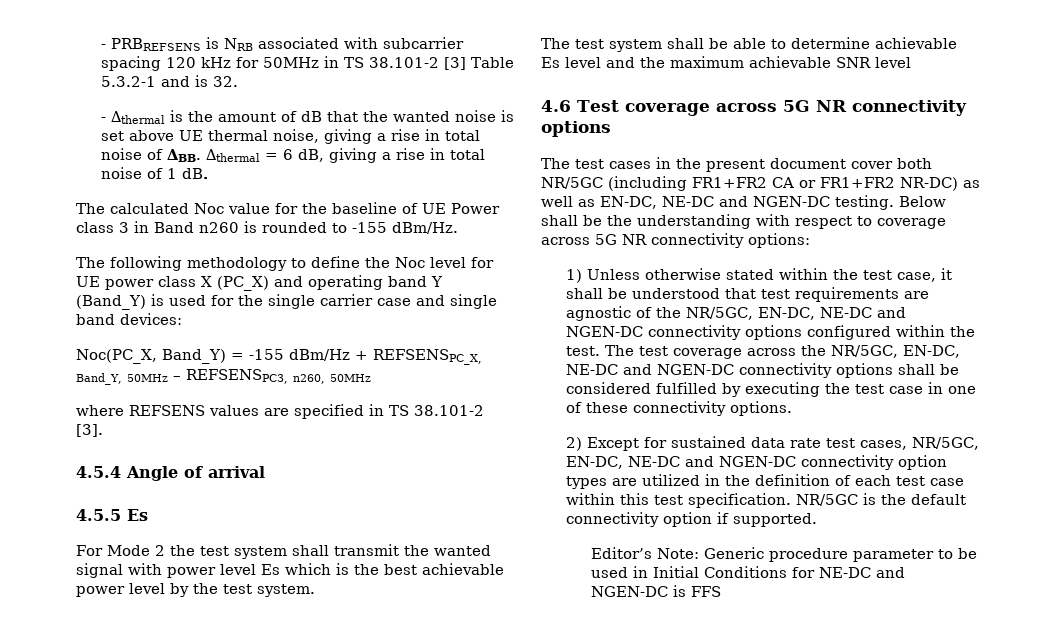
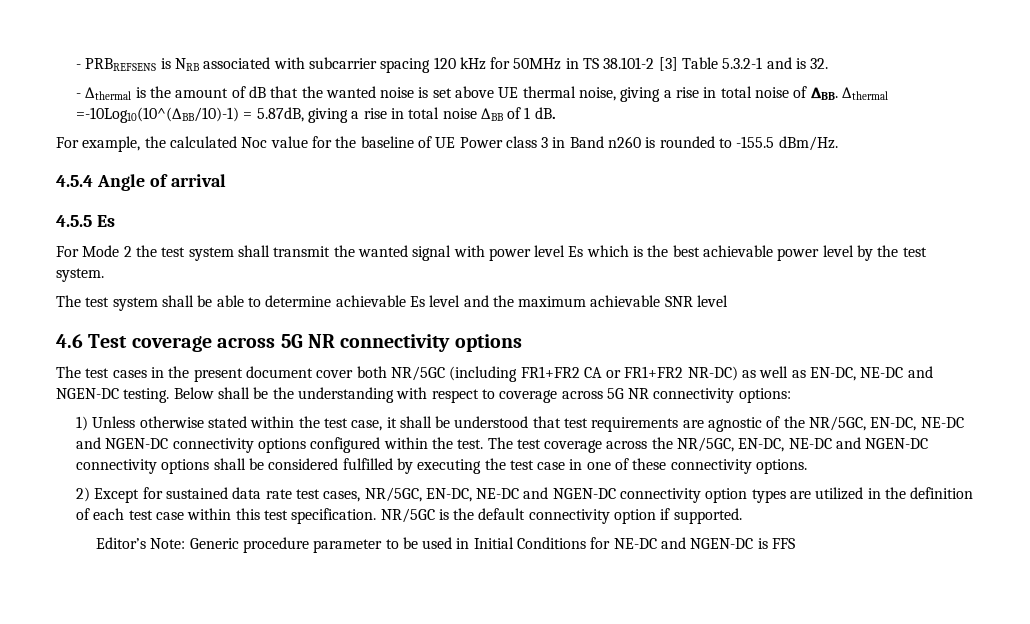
[264,148,485,163] [100,167,142,179] = 6 dB, giving a rise in total noise -> [75,107,504,123] =-10Log10(10^(∆BB/10)-1) = 5.87dB, giving a rise in total noise ∆BB
[76,203,105,214] The -> [56,136,166,152] For example, the
[352,222,387,233] -155 -> [736,136,775,148] -155.5
[76,256,494,271] [76,275,443,291] [76,294,497,310] [76,313,182,325] [76,349,482,365] [76,369,371,385] [76,404,484,419] [76,424,103,437] // The following methodology to define the Noc level for UE power class X (PC_X) and operating band Y (Band_Y) is used for the single carrier case and single band devices: // Noc(PC_X, Band_Y) = -155 dBm/Hz + REFSENSPC_X, Band_Y, 50MHz – REFSENSPC3, n260, 50MHz // where REFSENS values are specified in TS 38.101-2 [3]. -> (838, 143) none

